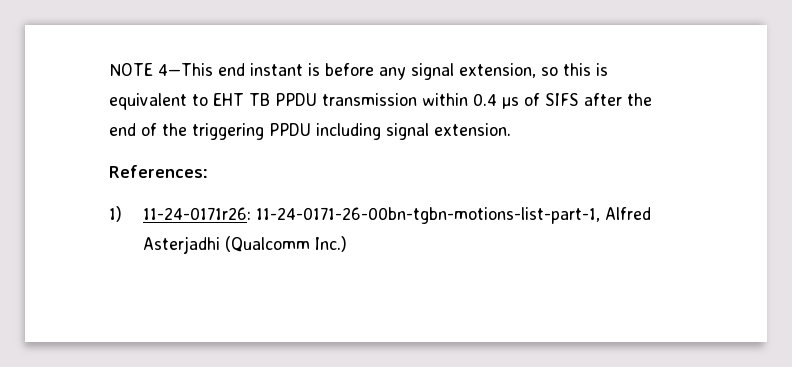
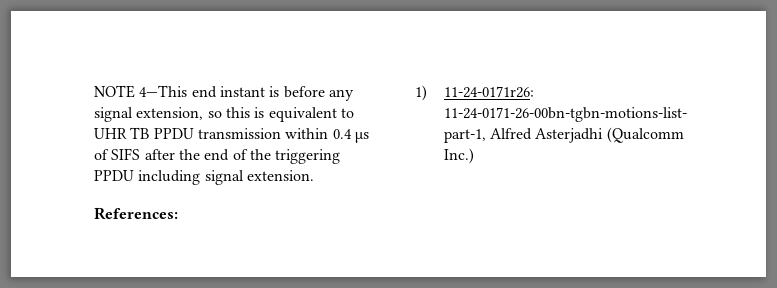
[213,93,244,106] EHT -> [94,128,127,139] UHR

